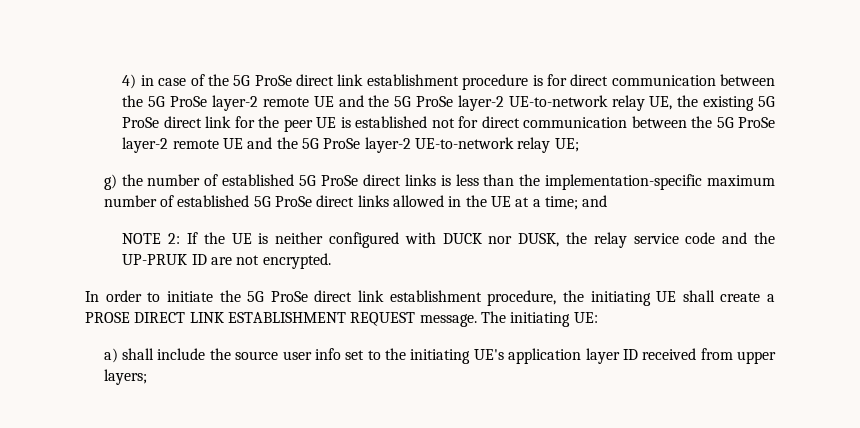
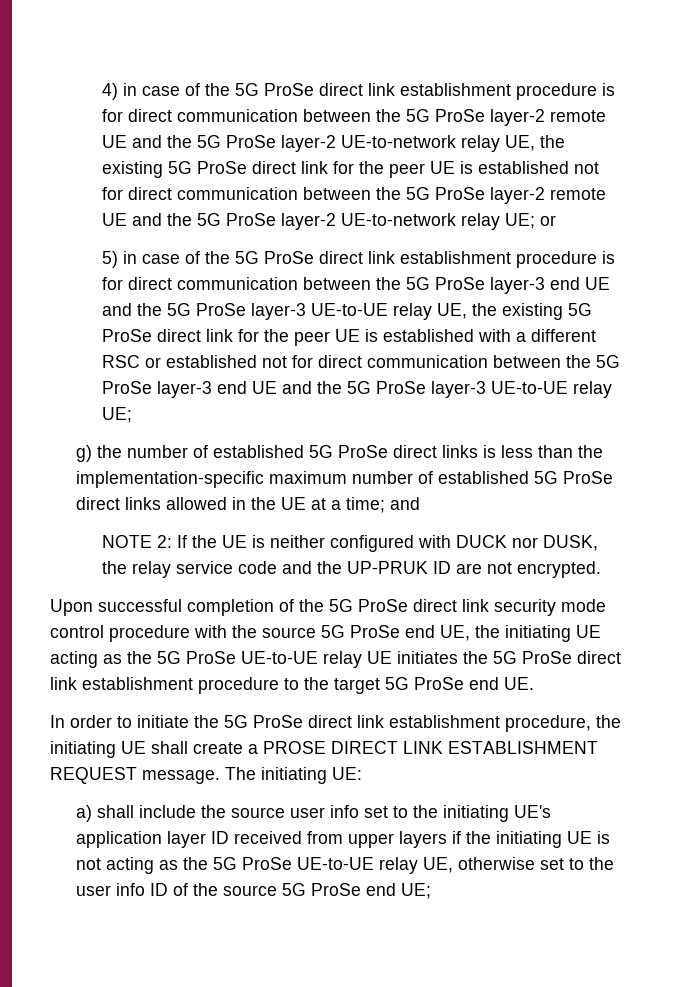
(579, 145) none -> [539,215,556,226] [101,251,615,268] [101,277,610,294] [101,303,592,320] [101,329,596,346] [101,355,620,368] [101,381,612,398] [101,407,132,423] or // 5) in case of the 5G ProSe direct link establishment procedure is for direct communication between the 5G ProSe layer-3 end UE and the 5G ProSe layer-3 UE-to-UE relay UE, the existing 5G ProSe direct link for the peer UE is established with a different RSC or established not for direct communication between the 5G ProSe layer-3 end UE and the 5G ProSe layer-3 UE-to-UE relay UE;
(331, 261) none -> [50,599,606,616] [50,625,601,642] [50,651,621,668] [50,677,534,694] // Upon successful completion of the 5G ProSe direct link security mode control procedure with the source 5G ProSe end UE, the initiating UE acting as the 5G ProSe UE-to-UE relay UE initiates the 5G ProSe direct link establishment procedure to the target 5G ProSe end UE.
[103,369,147,385] layers; -> [398,831,610,848] [75,857,614,874] [75,883,431,899] layers if the initiating UE is not acting as the 5G ProSe UE-to-UE relay UE, otherwise set to the user info ID of the source 5G ProSe end UE;

